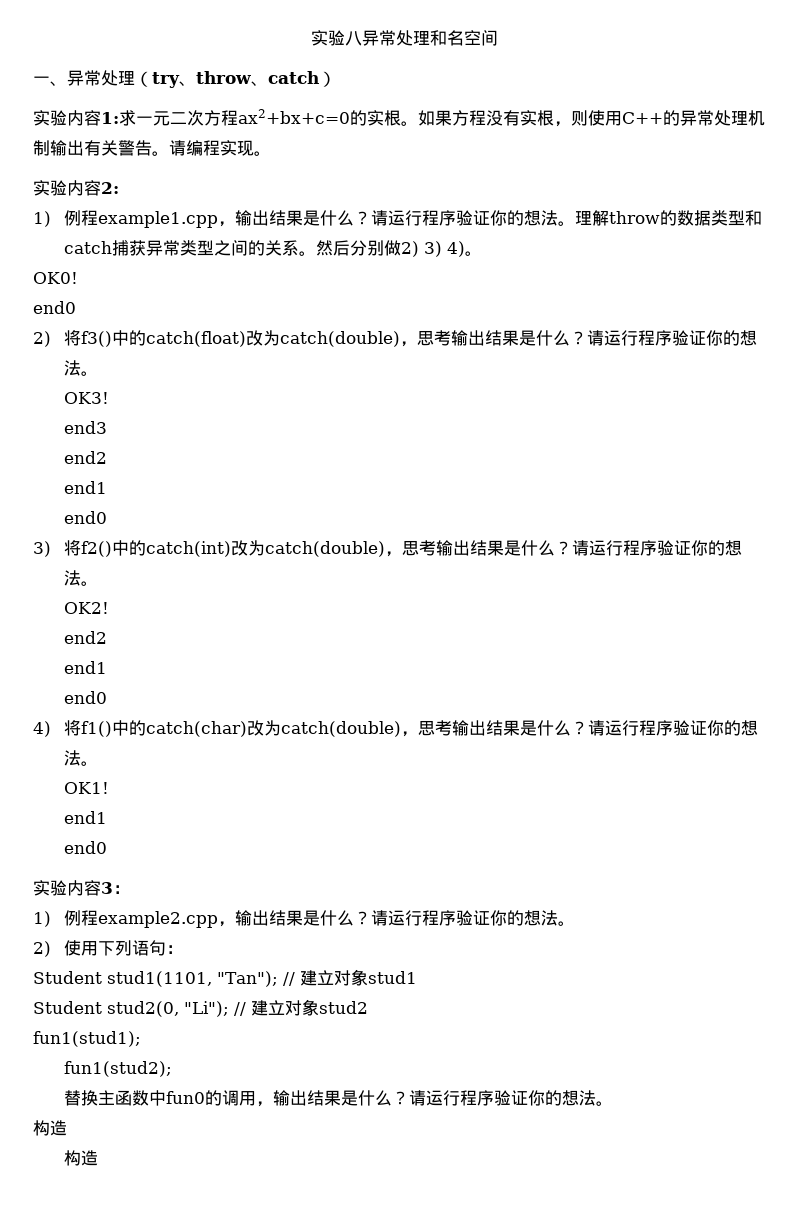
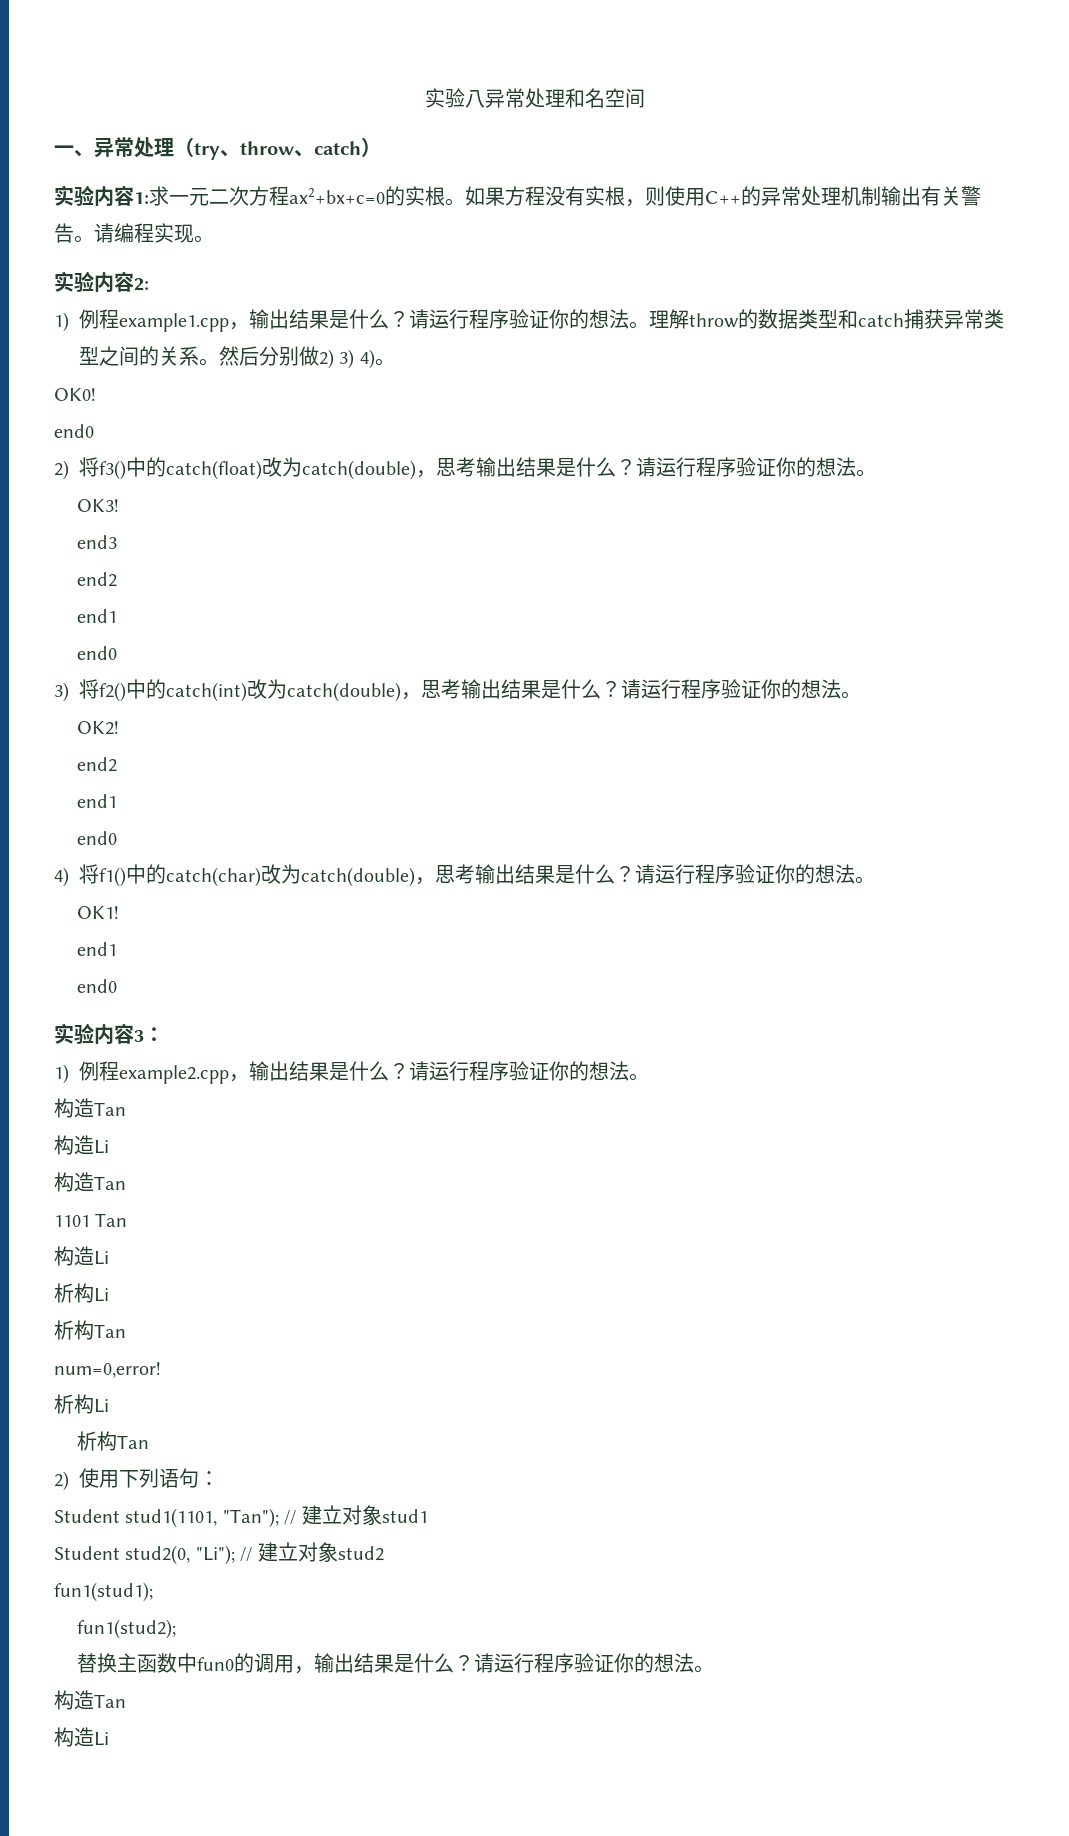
(576, 923) none -> [54,1098,126,1118] [54,1135,109,1155] [54,1172,126,1192] [54,1213,128,1227] [54,1246,109,1266] [54,1283,109,1303] [54,1320,126,1340] [54,1362,161,1378] [54,1394,109,1414] [77,1431,150,1451] // 构造Tan // 构造Li // 构造Tan // 1101 Tan // 构造Li // 析构Li // 析构Tan // num=0,error! // 析构Li // 析构Tan
[64,1150,99,1166] // 构造 -> [94,1694,126,1708] [54,1727,109,1747] Tan // 构造Li

